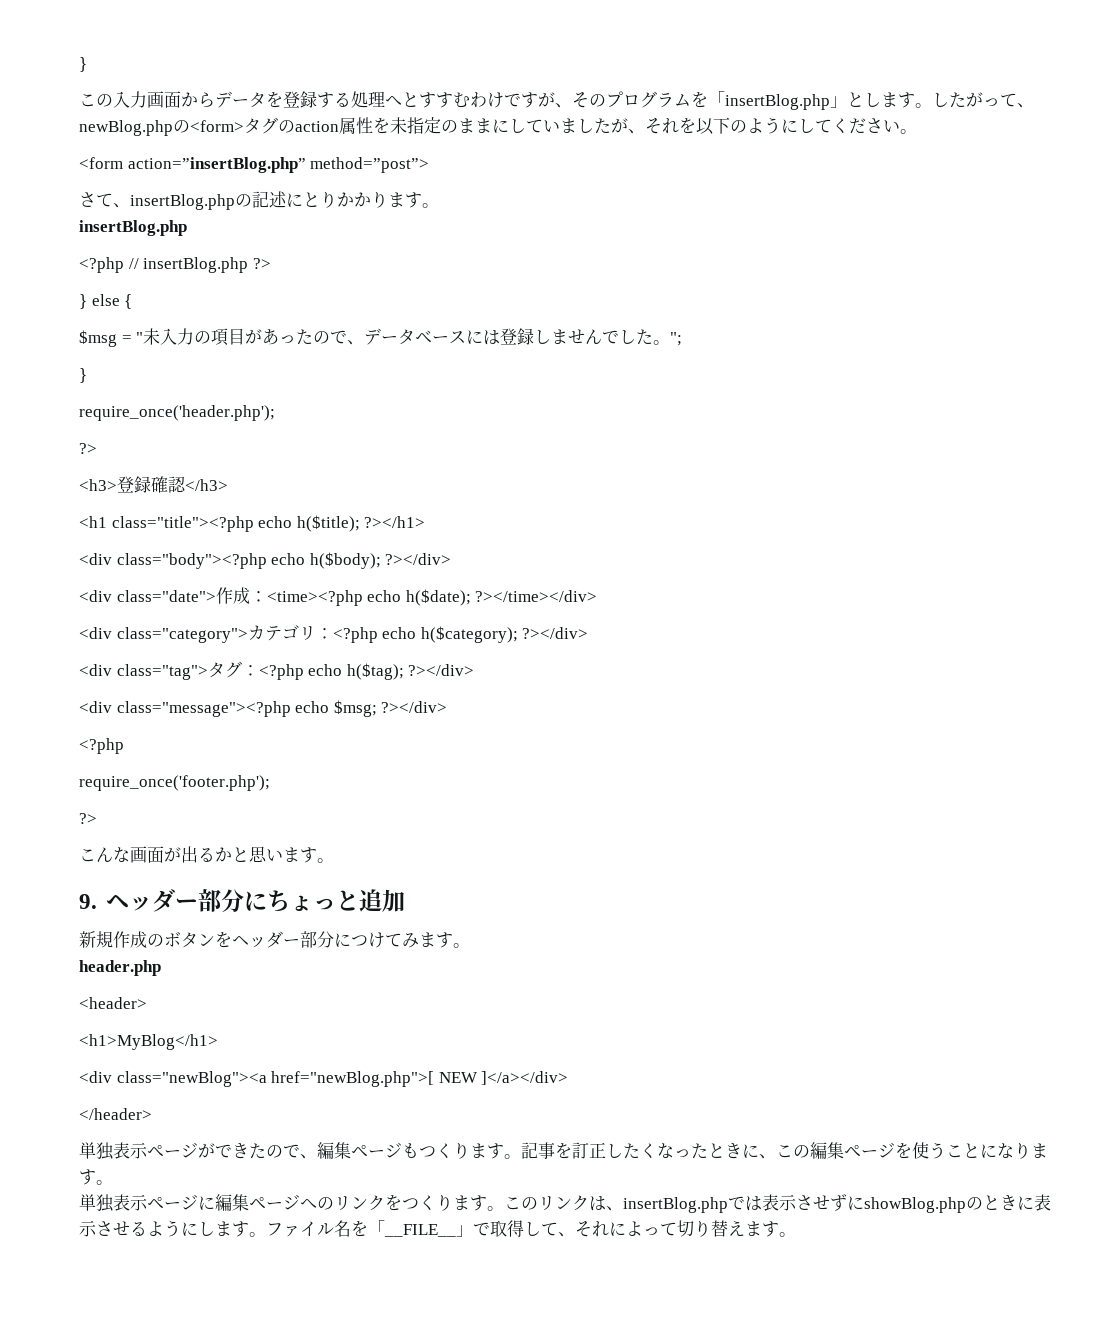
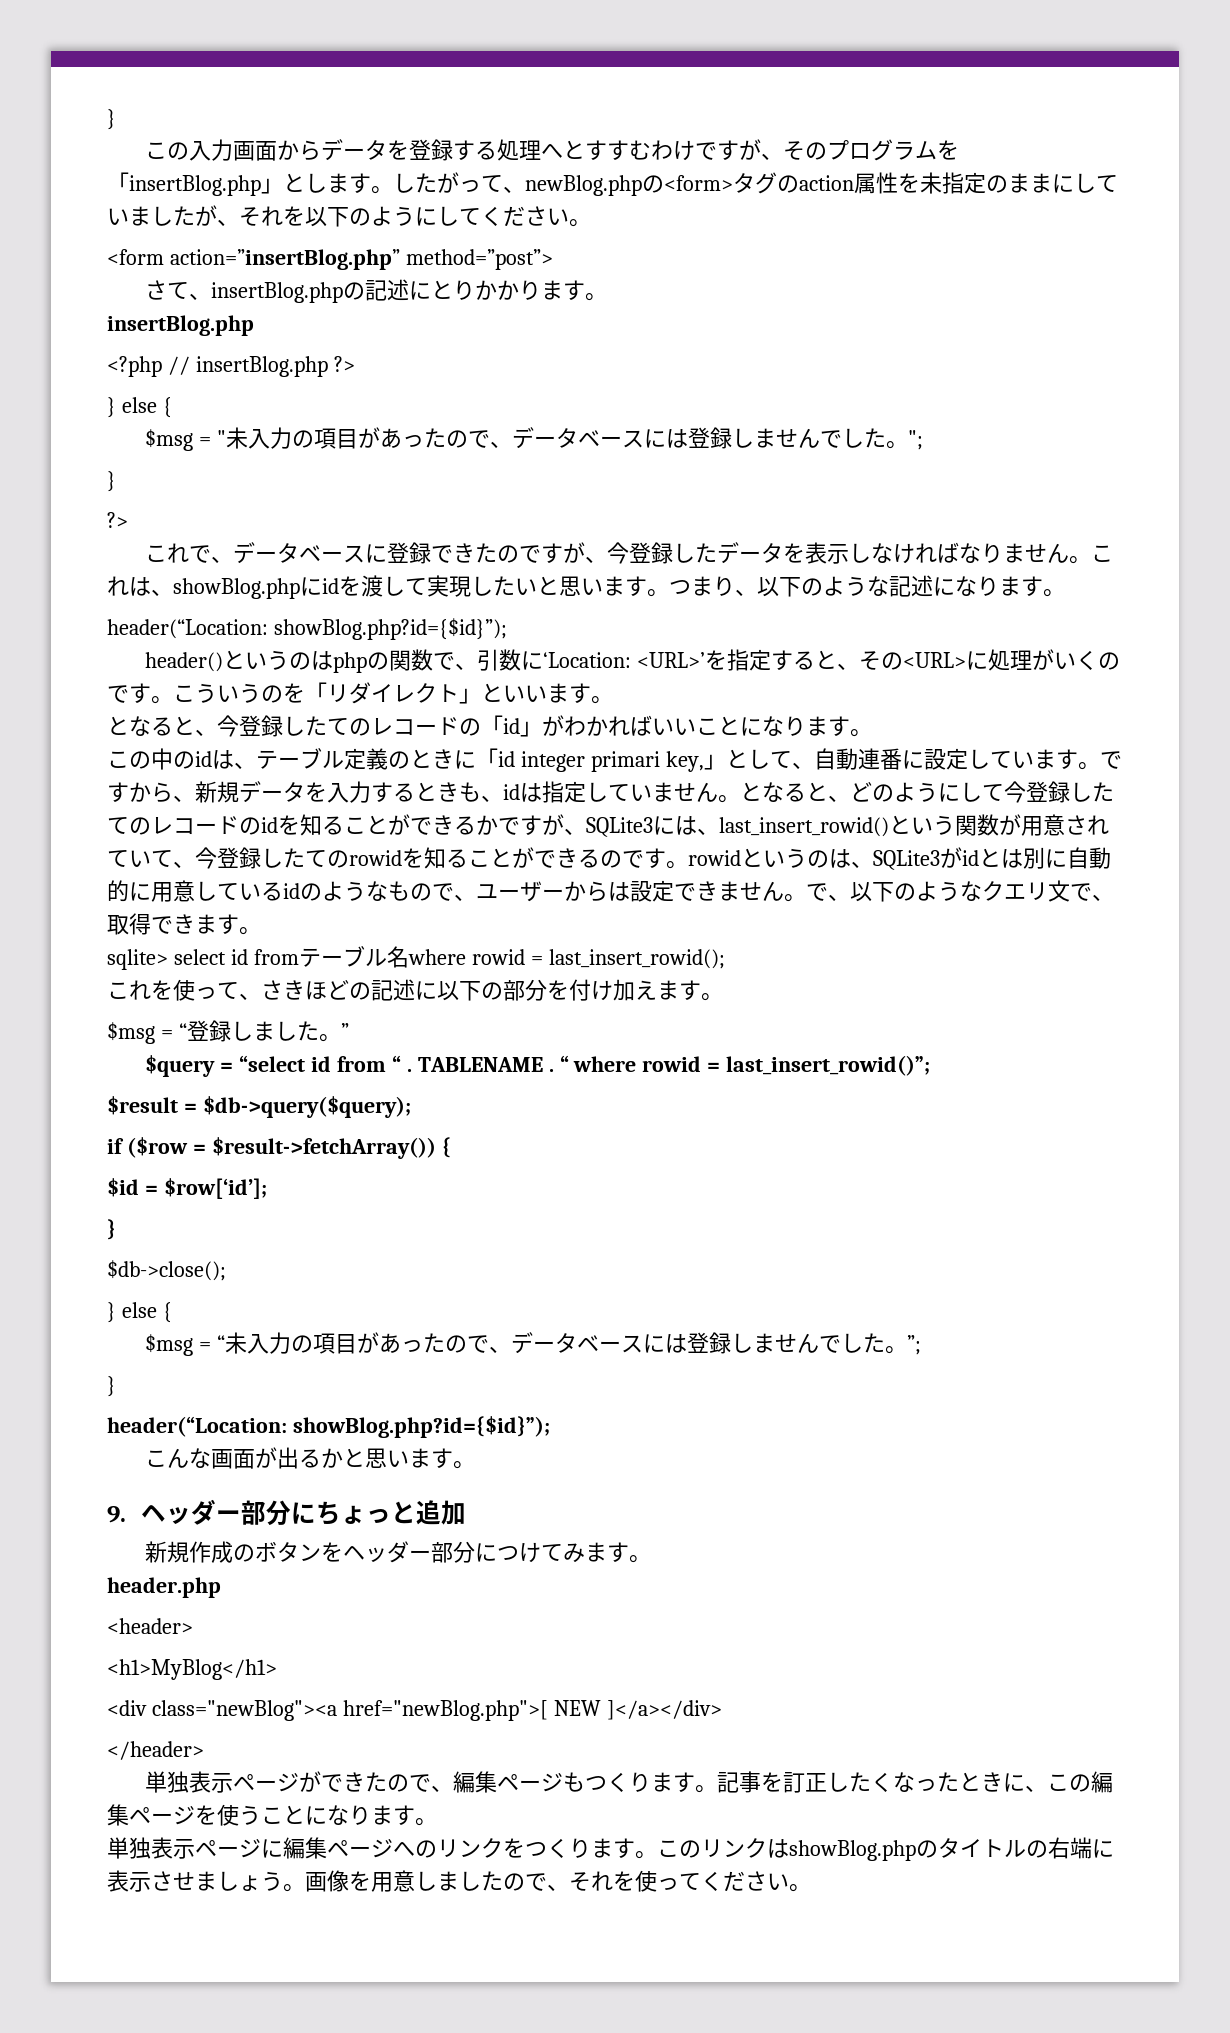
[79,405,275,421] [79,443,97,454] [79,476,228,493] [79,515,426,532] [79,552,452,569] [79,587,598,606] [79,625,589,643] [79,661,475,680] [79,700,448,717] [79,738,124,754] [79,775,270,791] [79,813,97,824] // require_once('header.php'); // ?> // <h3>登録確認</h3> // <h1 class="title"><?php echo h($title); ?></h1> // <div class="body"><?php echo h($body); ?></div> // <div class="date">作成：<time><?php echo h($date); ?></time></div> // <div class="category">カテゴリ：<?php echo h($category); ?></div> // <div class="tag">タグ：<?php echo h($tag); ?></div> // <div class="message"><?php echo $msg; ?></div> // <?php // require_once('footer.php'); // ?> -> [107,512,128,528] [145,542,1114,564] [107,575,1065,599] [107,618,507,640] [145,649,1120,673] [107,682,613,704] [107,715,872,737] [107,748,1122,772] [107,781,1114,803] [107,814,1109,837] [107,847,1111,870] [107,880,1114,902] [107,913,261,935] [107,946,725,970] [107,979,723,1001] [107,1020,349,1044] [145,1055,931,1077] [107,1096,411,1118] [107,1137,451,1159] [107,1178,267,1199] [107,1219,116,1240] [107,1260,226,1281] [107,1302,172,1323] [145,1332,921,1356] [107,1376,116,1397] [107,1416,550,1438] // ?> // これで、データベースに登録できたのですが、今登録したデータを表示しなければなりません。これは、showBlog.phpにidを渡して実現したいと思います。つまり、以下のような記述になります。 // header(“Location: showBlog.php?id={$id}”); // header()というのはphpの関数で、引数に‘Location: <URL>’を指定すると、その<URL>に処理がいくのです。こういうのを「リダイレクト」といいます。 // となると、今登録したてのレコードの「id」がわかればいいことになります。 // この中のidは、テーブル定義のときに「id integer primari key,」として、自動連番に設定しています。ですから、新規データを入力するときも、idは指定していません。となると、どのようにして今登録したてのレコードのidを知ることができるかですが、SQLite3には、last_insert_rowid()という関数が用意されていて、今登録したてのrowidを知ることができるのです。rowidというのは、SQLite3がidとは別に自動的に用意しているidのようなもので、ユーザーからは設定できません。で、以下のようなクエリ文で、取得できます。 // sqlite> select id fromテーブル名where rowid = last_insert_rowid(); // これを使って、さきほどの記述に以下の部分を付け加えます。 // $msg = “登録しました。” // $query = “select id from “ . TABLENAME . “ where rowid = last_insert_rowid()”; // $result = $db->query($query); // if ($row = $result->fetchArray()) { // $id = $row[‘id’]; // } // $db->close(); // } else { // $msg = “未入力の項目があったので、データベースには登録しませんでした。”; // } // header(“Location: showBlog.php?id={$id}”);
[606,1194,1051,1213] [79,1220,779,1237] 、insertBlog.phpでは表示させずにshowBlog.phpのときに表示させるようにします。ファイル名を「__FILE__」で取得して、それによって切り替えます -> [789,1837,1114,1861] [107,1870,789,1892] showBlog.phpのタイトルの右端に表示させましょう。画像を用意しましたので、それを使ってください

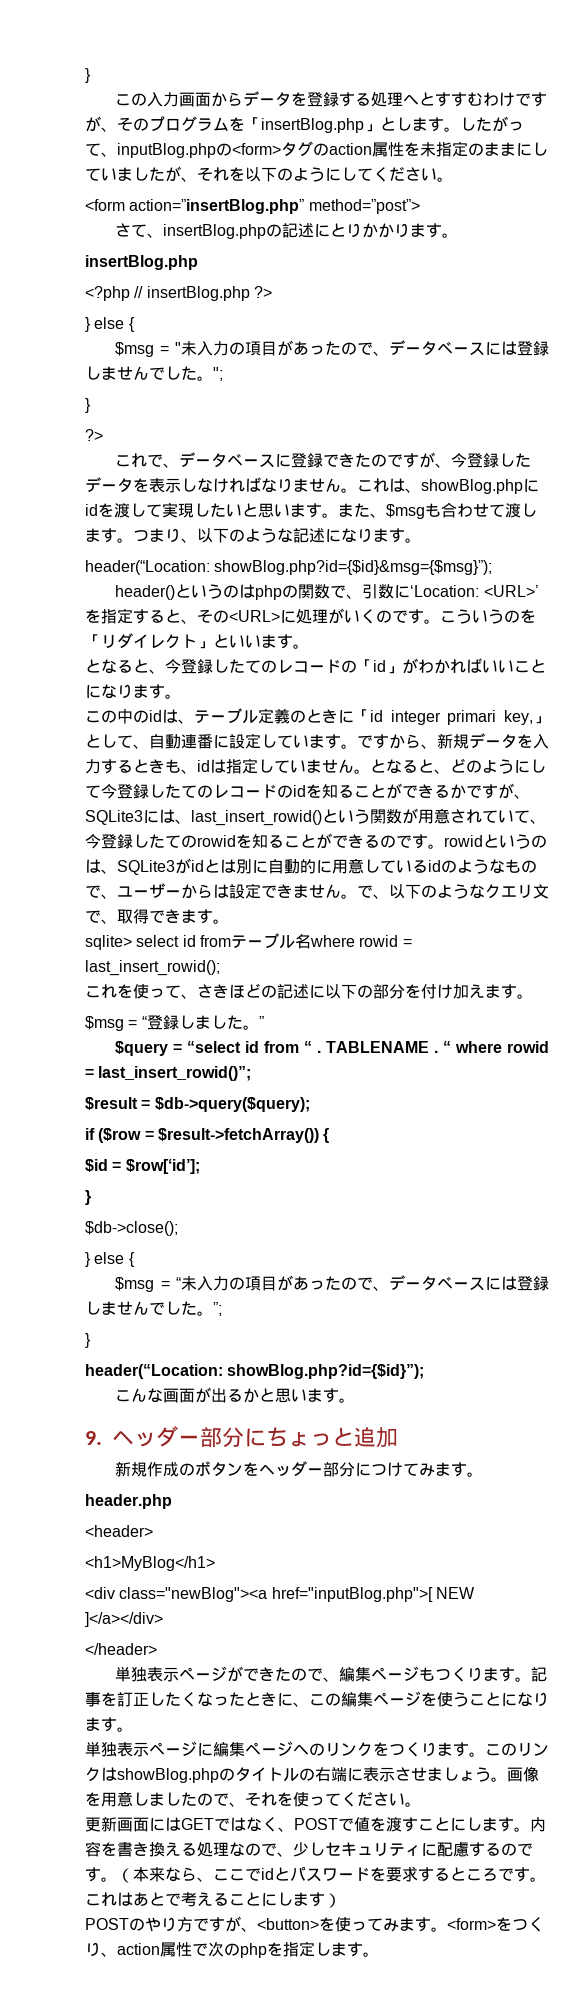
[525,175,642,196] newBlog.php -> [117,143,216,158] inputBlog.php
(669, 593) none -> [338,502,537,519] [85,528,133,543] また、$msgも合わせて渡します。
[273,618,507,640] showBlog.php?id={$id}”); -> [214,560,493,575] showBlog.php?id={$id}&msg={$msg}”);
[342,1700,548,1721] href="newBlog.php">[ -> [271,1587,433,1602] href="inputBlog.php">[
(811, 1888) none -> [85,1816,546,1832] [85,1841,533,1857] [85,1866,546,1883] [85,1892,341,1908] [85,1916,544,1932] [85,1941,379,1958] // 更新画面にはGETではなく、POSTで値を渡すことにします。内容を書き換える処理なので、少しセキュリティに配慮するのです。（本来なら、ここでidとパスワードを要求するところです。これはあとで考えることにします） // POSTのやり方ですが、<button>を使ってみます。<form>をつくり、action属性で次のphpを指定します。

